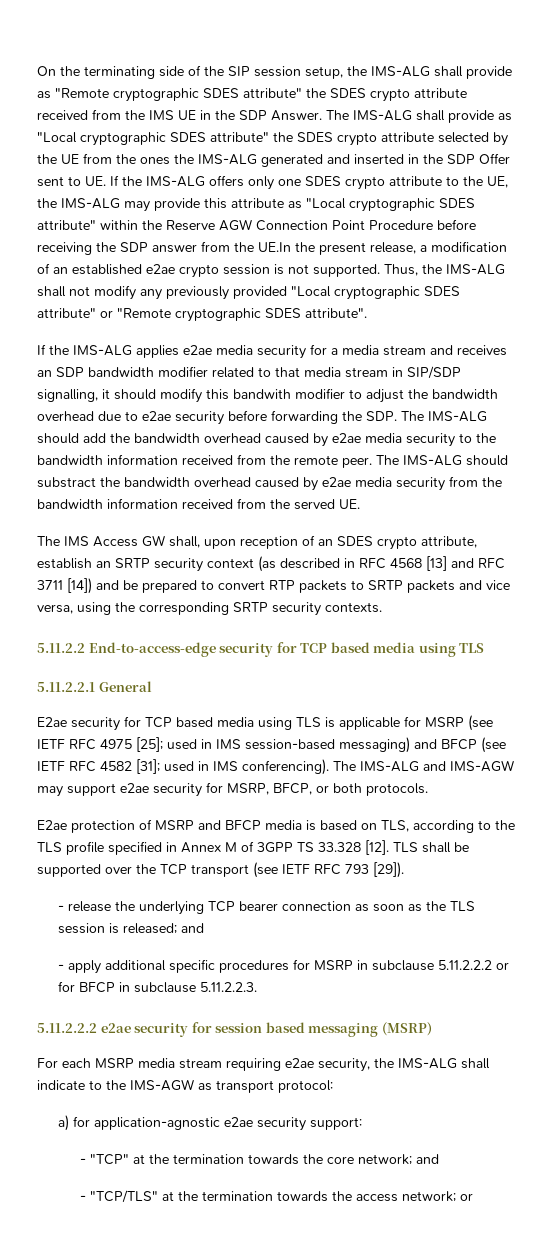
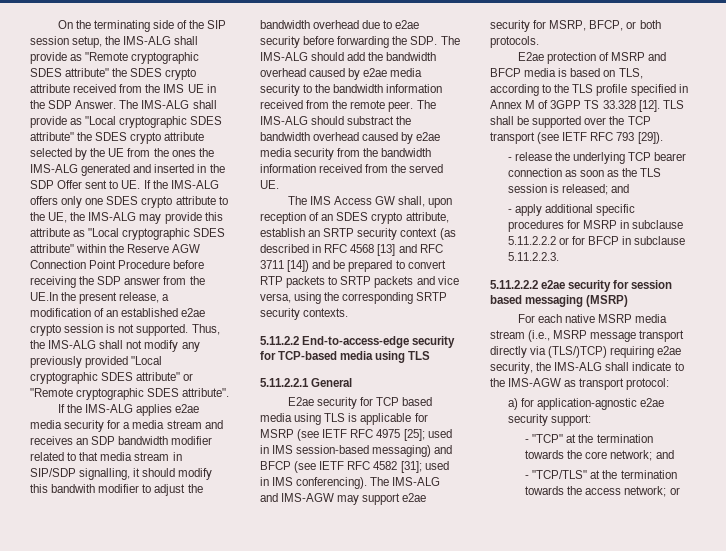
[300,642,370,653] TCP based -> [278,351,338,360] TCP-based
(91, 1063) none -> [564,314,595,323] native
(222, 1063) none -> [528,330,685,342] [490,346,608,358] (i.e., MSRP message transport directly via (TLS/)TCP)

